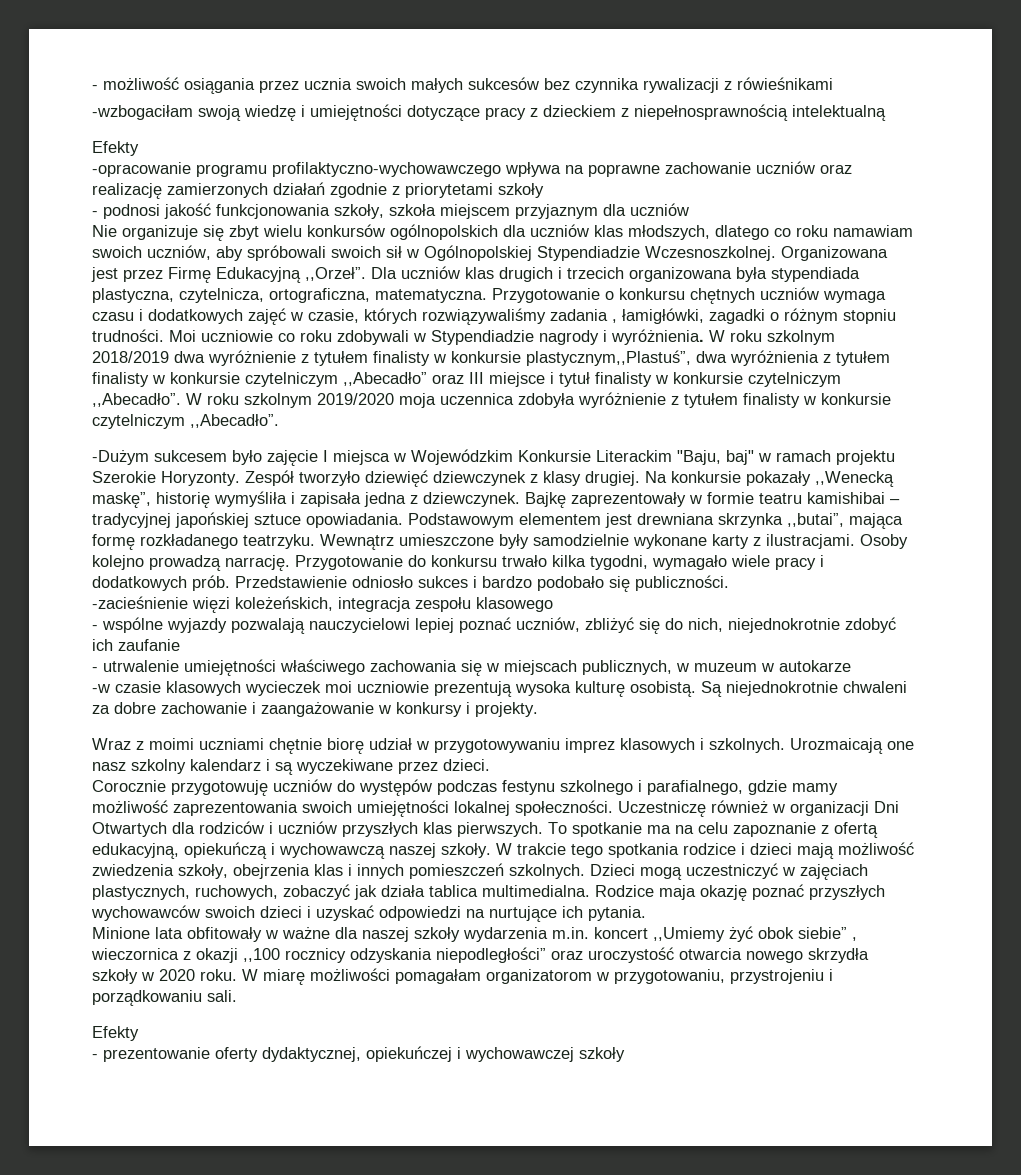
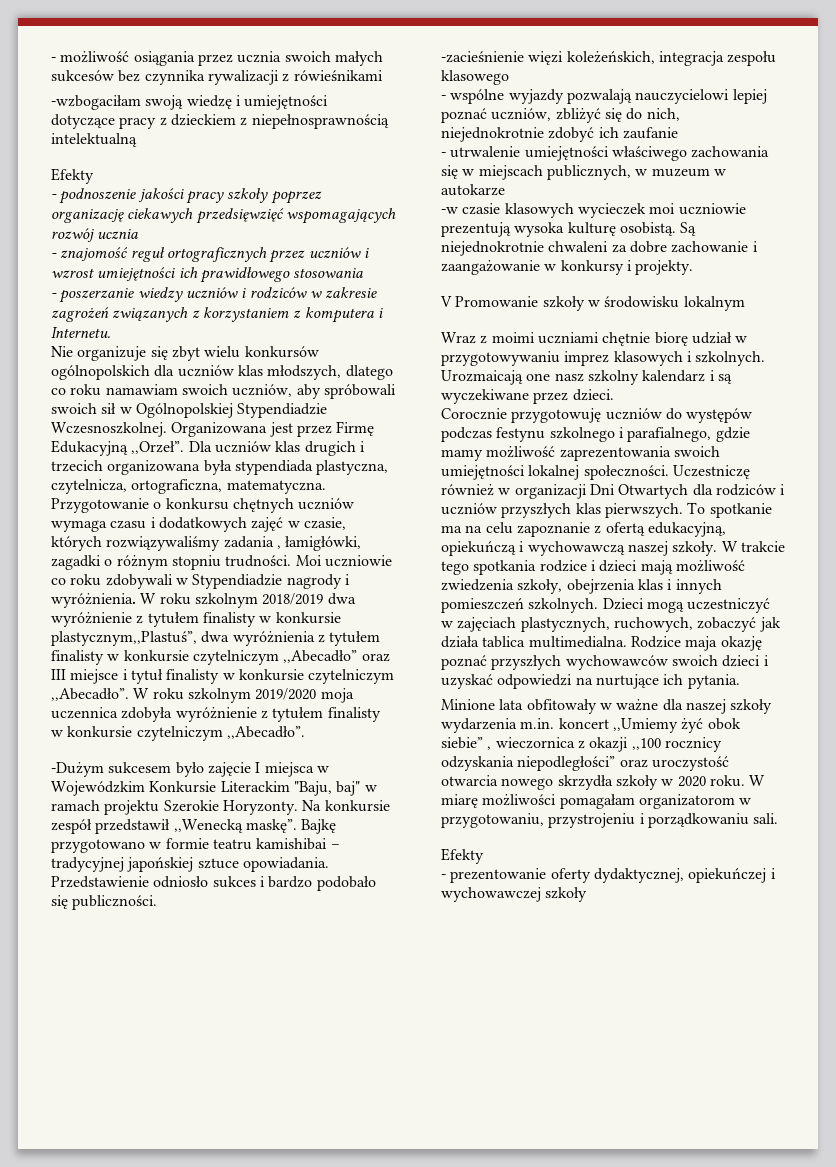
[92,161,852,177] [92,182,544,199] [92,203,689,219] -opracowanie programu profilaktyczno-wychowawczego wpływa na poprawne zachowanie uczniów oraz realizację zamierzonych działań zgodnie z priorytetami szkoły // - podnosi jakość funkcjonowania szkoły, szkoła miejscem przyjaznym dla uczniów -> [51,188,322,204] [51,208,396,224] [51,228,139,242] [51,247,369,263] [51,267,364,283] [51,287,378,303] [51,307,383,323] [51,327,111,338] - podnoszenie jakości pracy szkoły poprzez organizację ciekawych przedsięwzięć wspomagających rozwój ucznia // - znajomość reguł ortograficznych przez uczniów i wzrost umiejętności ich prawidłowego stosowania // - poszerzanie wiedzy uczniów i rodziców w zakresie zagrożeń związanych z korzystaniem z komputera i Internetu.
[245,470,894,487] [92,491,686,508] Zespół tworzyło dziewięć dziewczynek z klasy drugiej. Na konkursie pokazały ,,Wenecką maskę”, historię wymyśliła i zapisała jedna z dziewczynek. Bajkę zaprezentowały -> [302,800,390,812] [51,819,337,834] [51,839,145,853] Na konkursie zespół przedstawił ,,Wenecką maskę”. Bajkę przygotowano
[408,513,903,529] [92,534,908,550] [92,555,824,571] [92,575,230,591] Podstawowym elementem jest drewniana skrzynka ,,butai”, mająca formę rozkładanego teatrzyku. Wewnątrz umieszczone były samodzielnie wykonane karty z ilustracjami. Osoby kolejno prowadzą narrację. Przygotowanie do konkursu trwało kilka tygodni, wymagało wiele pracy i dodatkowych prób. -> (329, 864) none
(538, 709) none -> [440,296,745,311] // V Promowanie szkoły w środowisku lokalnym

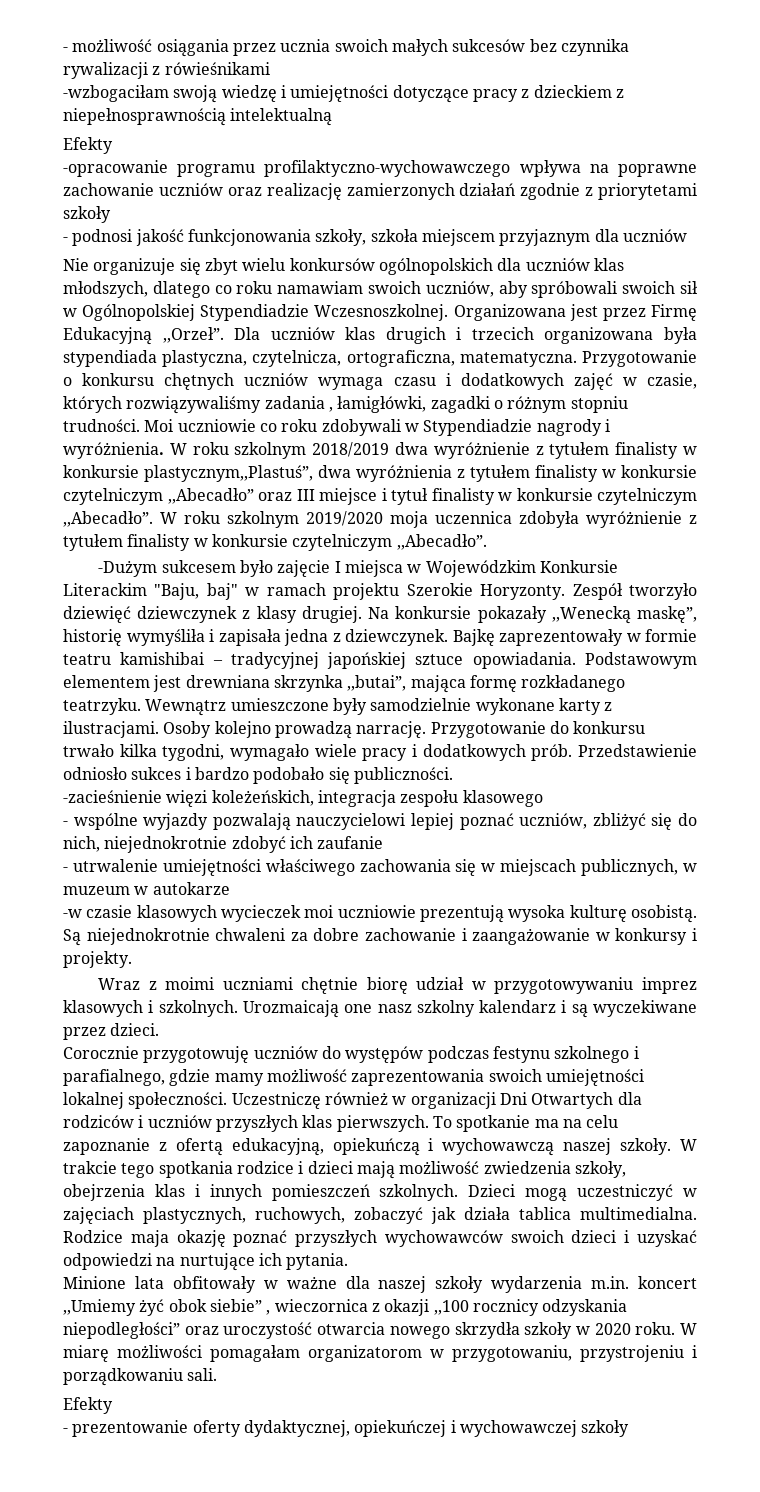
[51,188,322,204] [51,208,396,224] [51,228,139,242] [51,247,369,263] [51,267,364,283] [51,287,378,303] [51,307,383,323] [51,327,111,338] - podnoszenie jakości pracy szkoły poprzez organizację ciekawych przedsięwzięć wspomagających rozwój ucznia // - znajomość reguł ortograficznych przez uczniów i wzrost umiejętności ich prawidłowego stosowania // - poszerzanie wiedzy uczniów i rodziców w zakresie zagrożeń związanych z korzystaniem z komputera i Internetu. -> [63,160,697,177] [63,183,697,200] [63,206,111,223] [63,229,687,246] -opracowanie programu profilaktyczno-wychowawczego wpływa na poprawne zachowanie uczniów oraz realizację zamierzonych działań zgodnie z priorytetami szkoły // - podnosi jakość funkcjonowania szkoły, szkoła miejscem przyjaznym dla uczniów
[302,800,390,812] [51,819,337,834] [51,839,145,853] Na konkursie zespół przedstawił ,,Wenecką maskę”. Bajkę przygotowano -> [572,583,698,600] [63,606,697,624] [63,629,623,646] Zespół tworzyło dziewięć dziewczynek z klasy drugiej. Na konkursie pokazały ,,Wenecką maskę”, historię wymyśliła i zapisała jedna z dziewczynek. Bajkę zaprezentowały
(329, 864) none -> [585,652,697,669] [63,675,626,693] [63,698,613,716] [63,721,646,739] [63,744,573,761] Podstawowym elementem jest drewniana skrzynka ,,butai”, mająca formę rozkładanego teatrzyku. Wewnątrz umieszczone były samodzielnie wykonane karty z ilustracjami. Osoby kolejno prowadzą narrację. Przygotowanie do konkursu trwało kilka tygodni, wymagało wiele pracy i dodatkowych prób.
[440,296,745,311] // V Promowanie szkoły w środowisku lokalnym -> (132, 959) none

